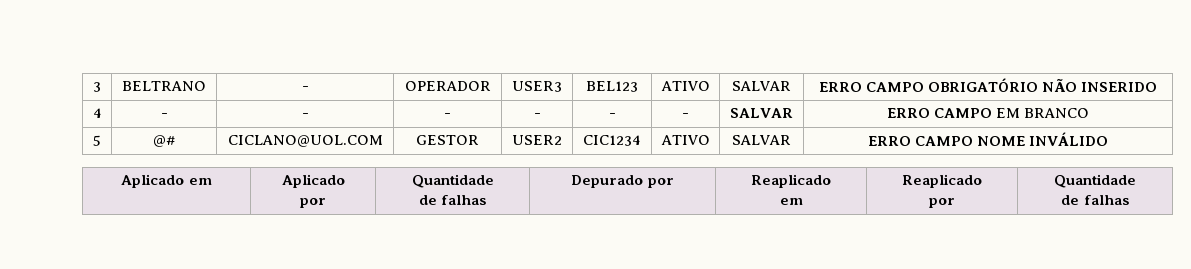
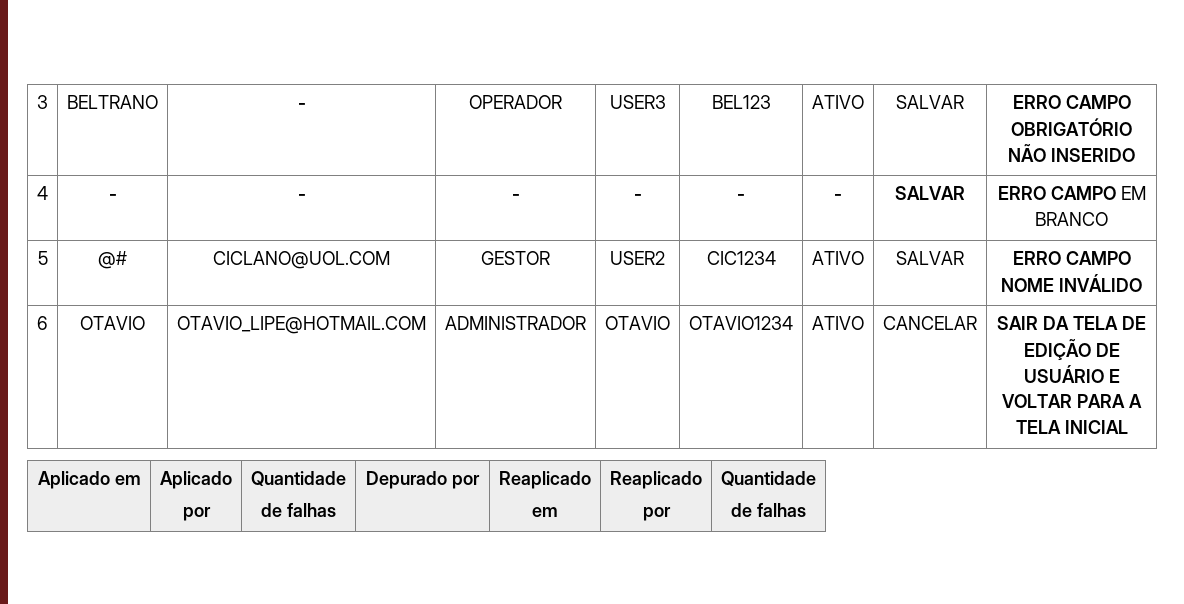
(1109, 139) none -> [37,316,48,330] [80,316,145,330] [177,316,426,334] [444,316,586,330] [605,316,670,330] [689,316,793,330] [812,316,864,330] [883,316,977,330] [997,316,1146,330] [1023,339,1120,361] [1023,365,1120,383] [1002,394,1142,408] [1015,420,1128,434] // 6 | OTAVIO | OTAVIO_LIPE@HOTMAIL.COM | ADMINISTRADOR | OTAVIO | OTAVIO1234 | ATIVO | CANCELAR | SAIR DA TELA DE EDIÇÃO DE USUÁRIO E VOLTAR PARA A TELA INICIAL

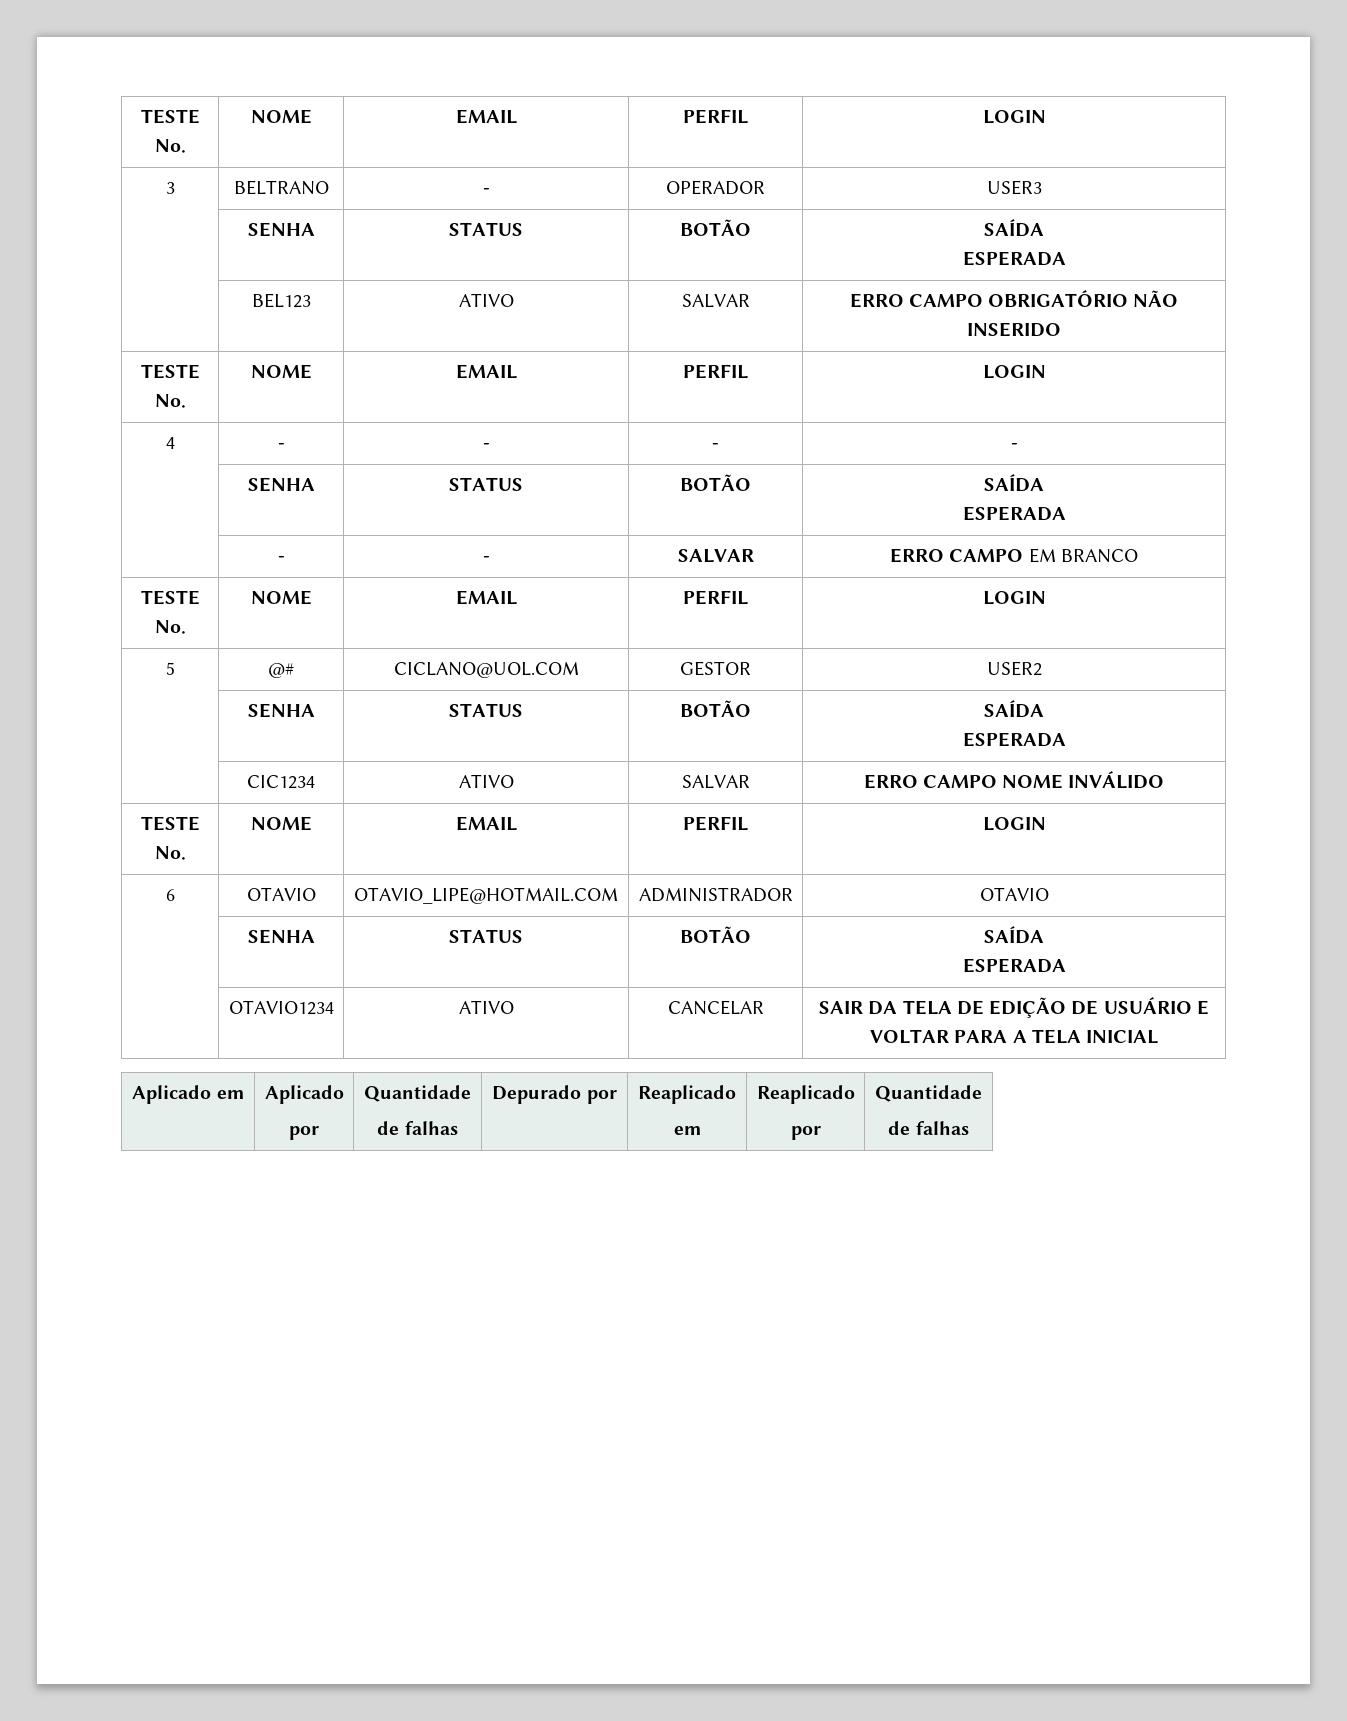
(37, 102) none -> [140,109,200,124] [154,139,186,153] [250,109,312,124] [455,109,517,124] [683,109,748,124] [982,110,1046,124] TESTE No. | NOME | EMAIL | PERFIL | LOGIN //
(666, 102) none -> [247,222,315,237] [449,222,523,236] [680,219,751,236] [984,219,1044,237] [962,251,1066,266] // | SENHA | STATUS | BOTÃO | SAÍDA // ESPERADA //
(1135, 155) none -> [140,364,200,379] [154,394,186,408] [250,364,312,379] [455,364,517,379] [683,364,748,379] [982,365,1046,379] // TESTE No. | NOME | EMAIL | PERFIL | LOGIN
(642, 197) none -> [247,477,315,492] [449,477,523,491] [680,474,751,491] [984,474,1044,492] [962,506,1066,521] // | SENHA | STATUS | BOTÃO | SAÍDA // ESPERADA //
(1108, 219) none -> [140,590,200,605] [154,620,186,634] [250,590,312,605] [455,590,517,605] [683,590,748,605] [982,591,1046,605] // TESTE No. | NOME | EMAIL | PERFIL | LOGIN
(665, 258) none -> [247,703,315,718] [449,703,523,717] [680,700,751,717] [984,700,1044,718] [962,732,1066,747] // | SENHA | STATUS | BOTÃO | SAÍDA // ESPERADA //
(1142, 283) none -> [140,816,200,831] [154,846,186,860] [250,816,312,831] [455,816,517,831] [683,816,748,831] [982,817,1046,831] // TESTE No. | NOME | EMAIL | PERFIL | LOGIN
(670, 323) none -> [247,929,315,944] [449,929,523,943] [680,926,751,943] [984,926,1044,944] [962,958,1066,973] // | SENHA | STATUS | BOTÃO | SAÍDA // ESPERADA //

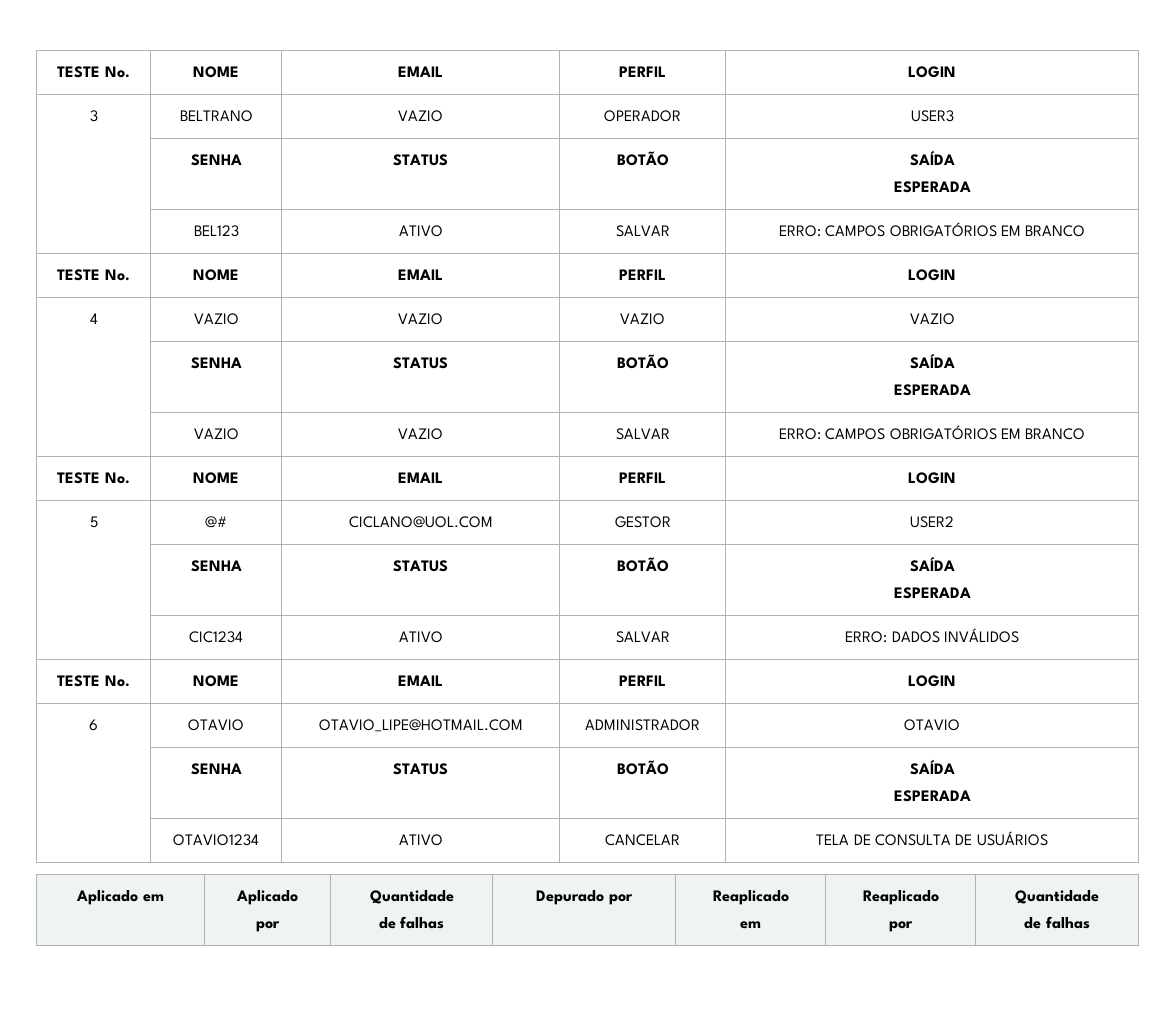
[482,188,490,194] - -> [398,110,443,122] VAZIO
[849,290,1179,308] [967,322,1061,337] ERRO CAMPO OBRIGATÓRIO NÃO INSERIDO -> [778,222,1086,237] ERRO: CAMPOS OBRIGATÓRIOS EM BRANCO
[277,443,285,449] [482,443,490,449] [712,443,719,449] [1010,443,1018,449] [247,477,315,492] [449,477,523,491] [680,474,751,491] [984,474,1044,492] [962,506,1066,521] [277,556,285,562] [482,556,490,562] [677,549,754,563] [890,548,1024,563] - | - | - | - // | SENHA | STATUS | BOTÃO | SAÍDA // ESPERADA // | - | - | SALVAR | ERRO CAMPO -> [193,313,239,325] [398,313,443,325] [620,313,665,325] [909,313,955,325] [190,357,242,369] [393,357,448,369] [616,354,669,369] [909,353,955,369] [893,384,971,396] [193,428,239,440] [398,428,443,440] [615,428,670,440] [778,425,997,440] VAZIO | VAZIO | VAZIO | VAZIO // | SENHA | STATUS | BOTÃO | SAÍDA // ESPERADA // | VAZIO | VAZIO | SALVAR | ERRO: CAMPOS OBRIGATÓRIOS
[863,771,1165,789] ERRO CAMPO NOME INVÁLIDO -> [845,628,1019,643] ERRO: DADOS INVÁLIDOS
[819,997,1209,1018] [869,1029,1159,1044] SAIR DA TELA DE EDIÇÃO DE USUÁRIO E VOLTAR PARA A TELA INICIAL -> [816,831,1048,846] TELA DE CONSULTA DE USUÁRIOS

